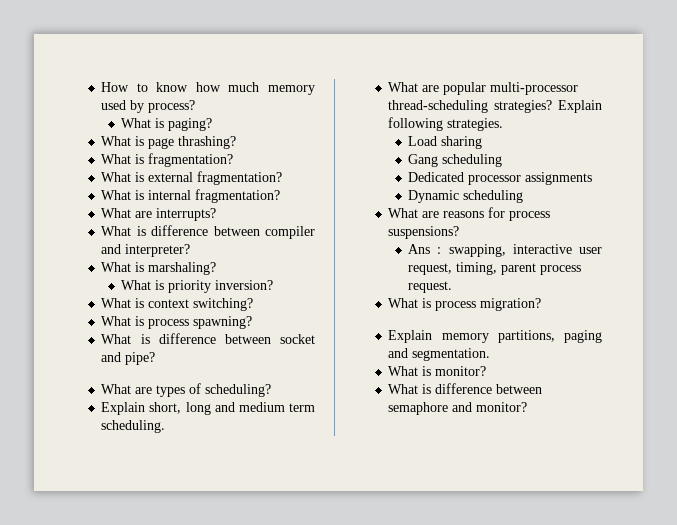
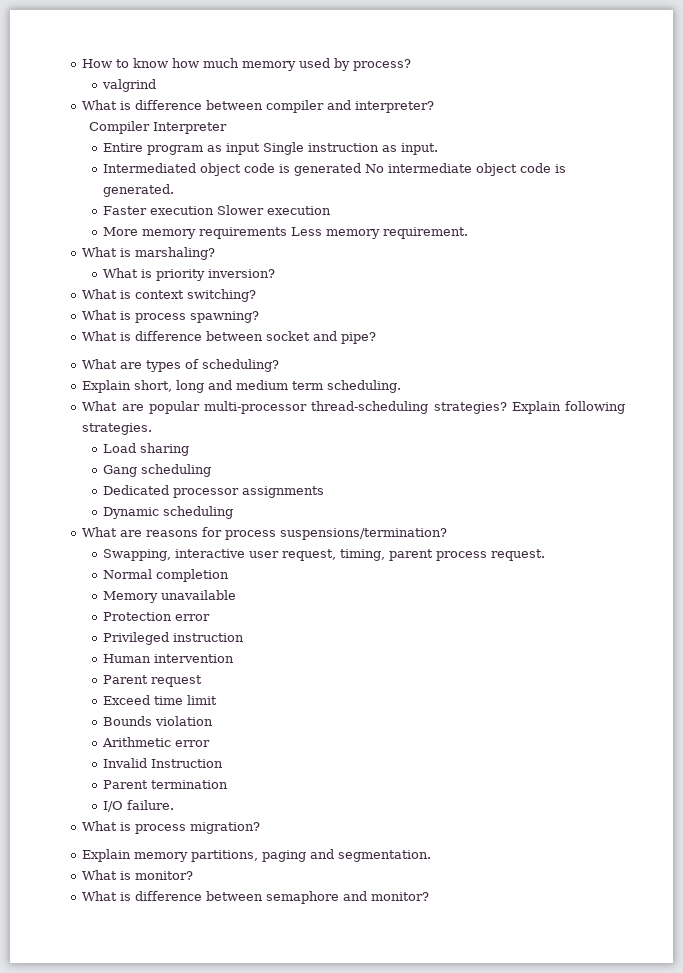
[121,118,213,131] [101,136,237,149] [101,153,234,167] [101,171,283,185] [101,189,281,203] [101,208,217,221] What is paging? // What is page thrashing? // What is fragmentation? // What is external fragmentation? // What is internal fragmentation? // What are interrupts? -> [102,79,157,92] valgrind
(191, 250) none -> [89,121,228,134] [103,142,439,155] [103,163,567,176] [103,184,175,197] [103,205,332,215] [103,227,469,239] // Compiler Interpreter // Entire program as input Single instruction as input. // Intermediated object code is generated No intermediate object code is generated. // Faster execution Slower execution // More memory requirements Less memory requirement.
[388,226,460,239] [408,244,506,257] suspensions? // Ans : swapping, -> [280,528,448,540] [103,549,172,561] suspensions/termination? // Swapping,
(453, 287) none -> [103,569,230,582] [103,590,237,603] [103,612,211,621] [103,632,245,645] [103,654,235,663] [103,675,203,687] [103,695,218,705] [103,716,214,726] [102,737,211,747] [103,758,224,768] [103,780,229,789] [103,800,175,812] // Normal completion // Memory unavailable // Protection error // Privileged instruction // Human intervention // Parent request // Exceed time limit // Bounds violation // Arithmetic error // Invalid Instruction // Parent termination // I/O failure.

